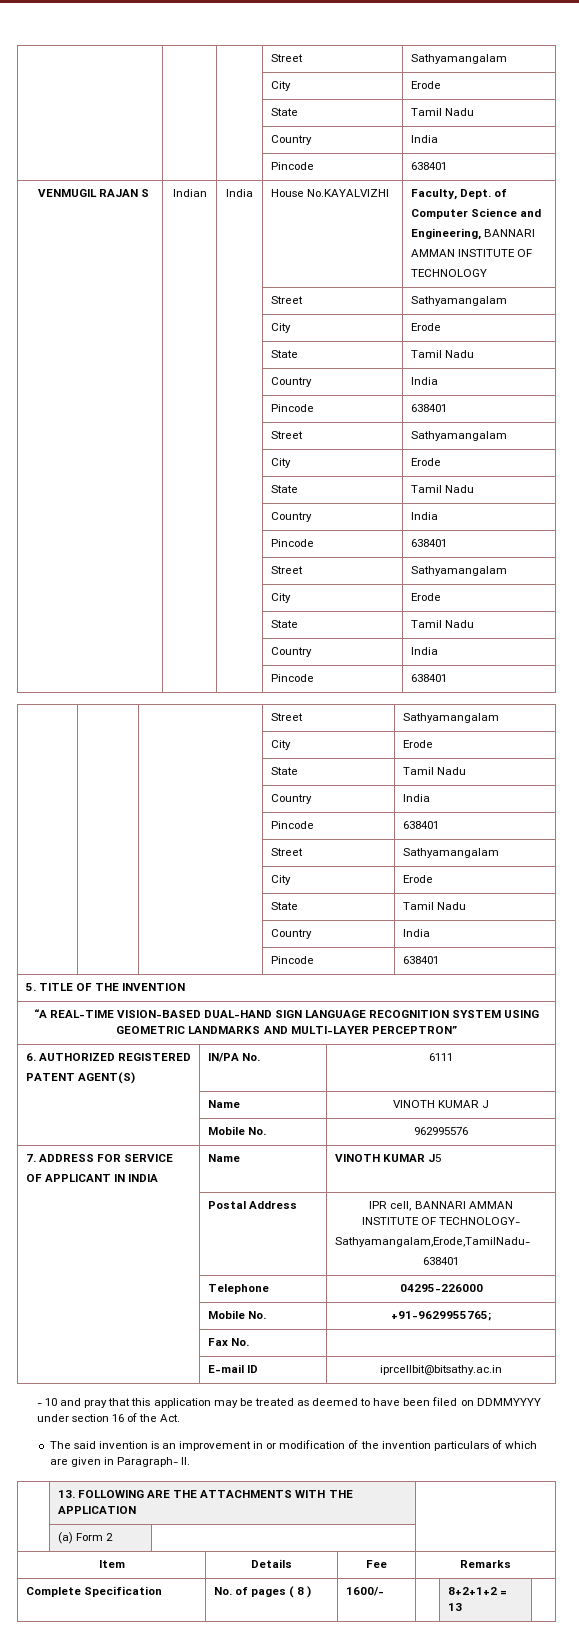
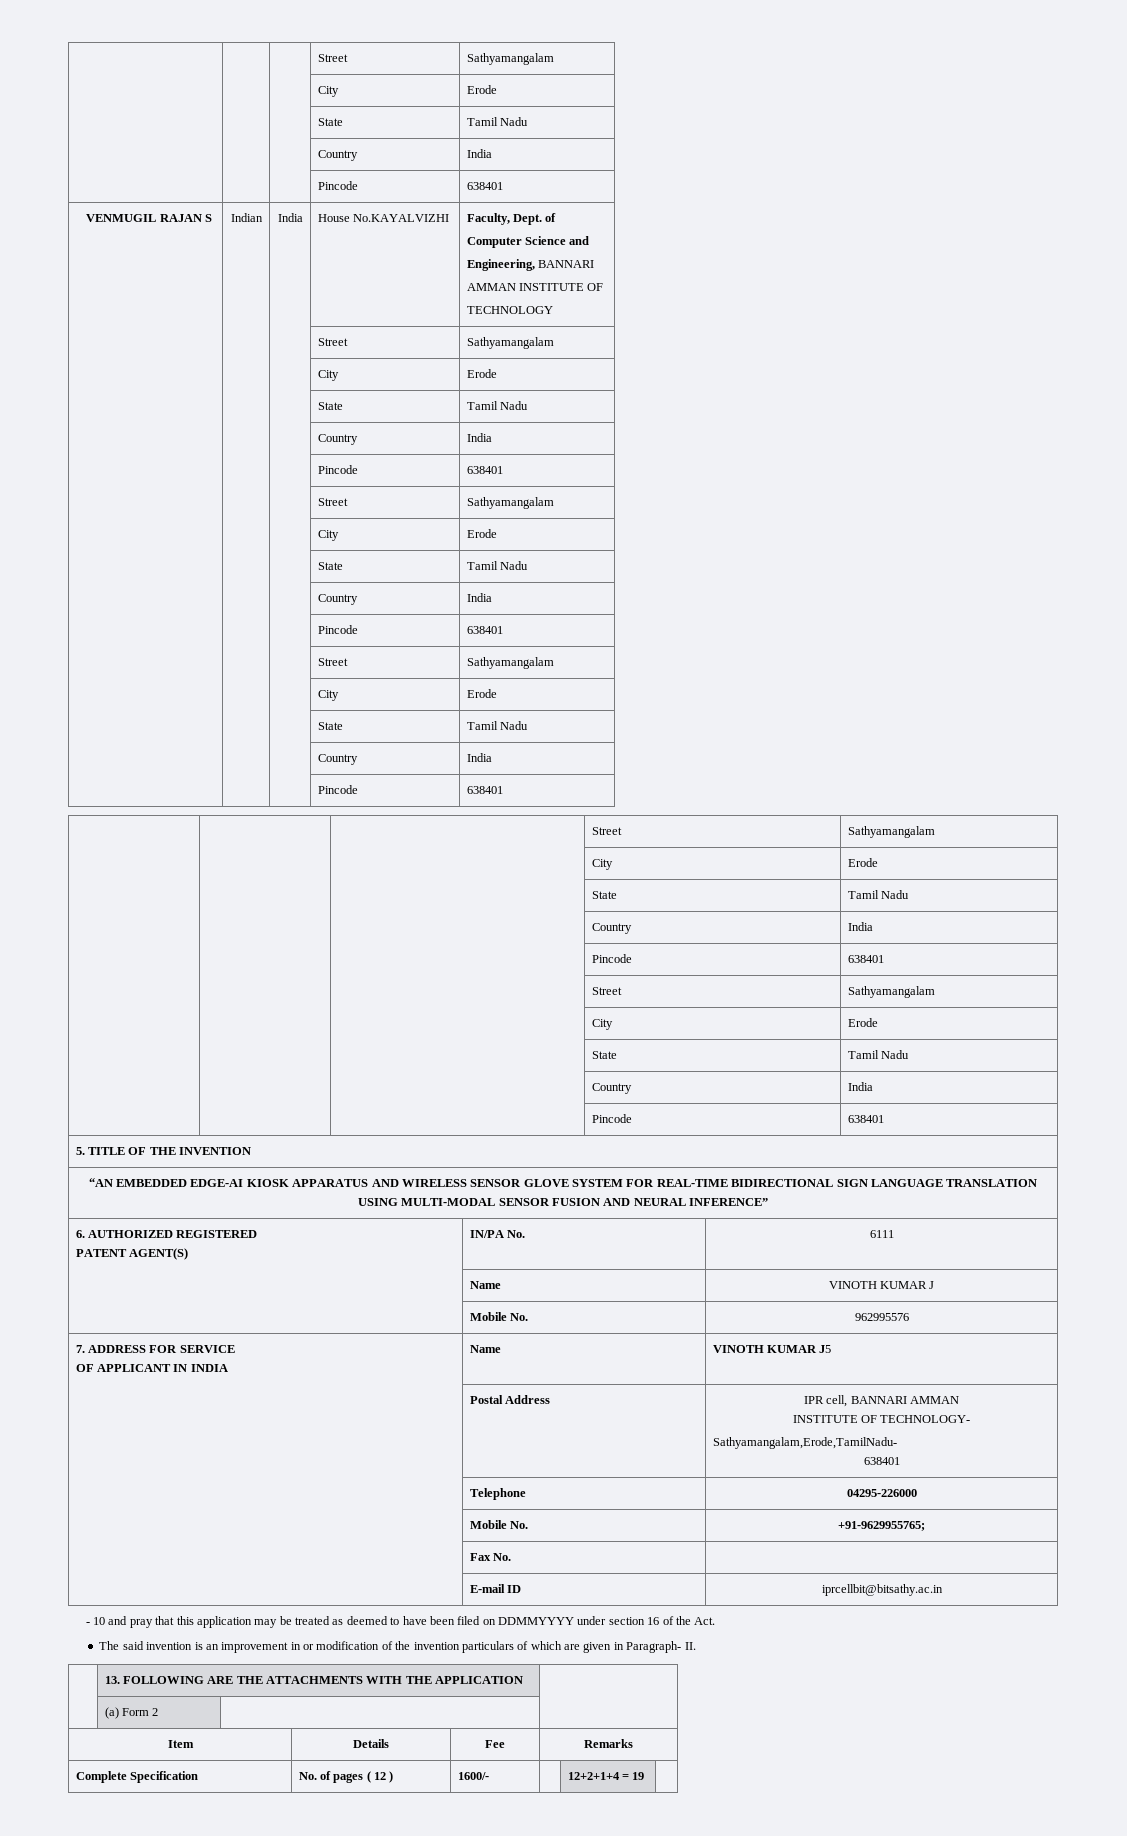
[33,1009,540,1018] [116,1026,457,1034] “A REAL-TIME VISION-BASED DUAL-HAND SIGN LANGUAGE RECOGNITION SYSTEM USING GEOMETRIC LANDMARKS AND MULTI-LAYER PERCEPTRON” -> [88,1178,1038,1187] [357,1198,769,1206] “AN EMBEDDED EDGE-AI KIOSK APPARATUS AND WIRELESS SENSOR GLOVE SYSTEM FOR REAL-TIME BIDIRECTIONAL SIGN LANGUAGE TRANSLATION USING MULTI-MODAL SENSOR FUSION AND NEURAL INFERENCE”
[297,1587,305,1595] 8 -> [374,1772,387,1780] 12
[447,1587,507,1595] [447,1603,462,1611] 8+2+1+2 = 13 -> [567,1772,645,1780] 12+2+1+4 = 19

